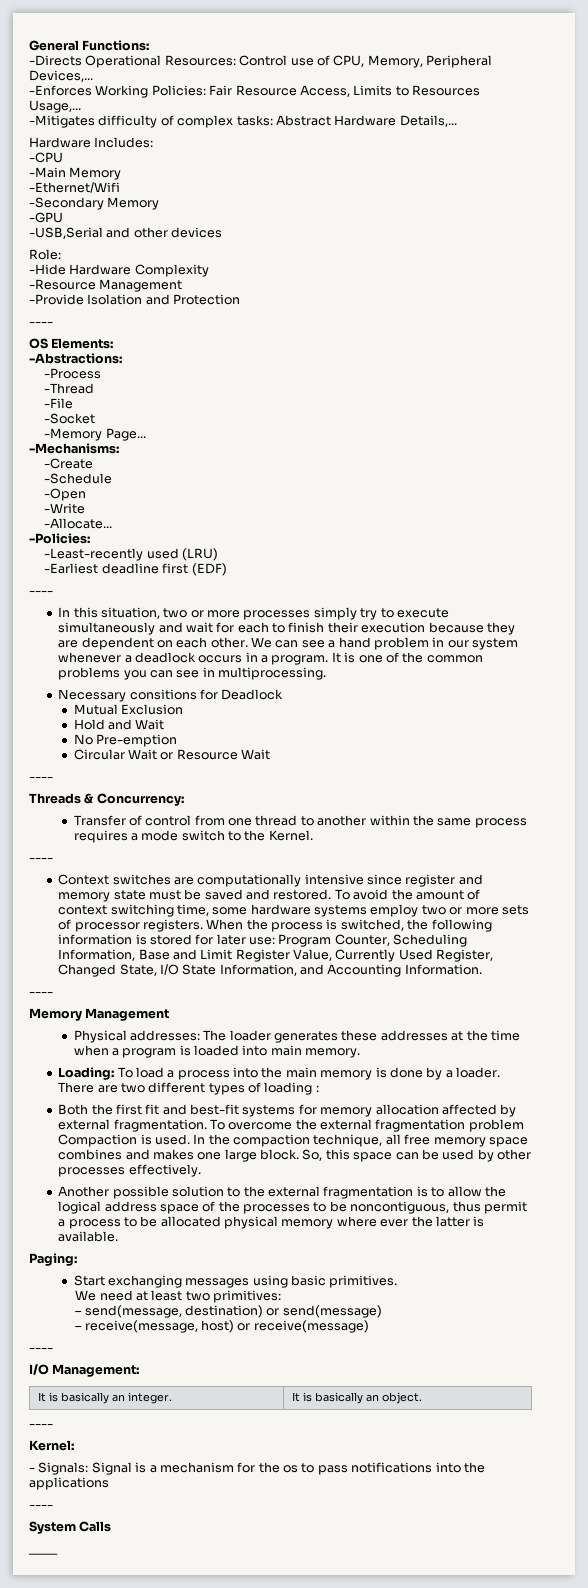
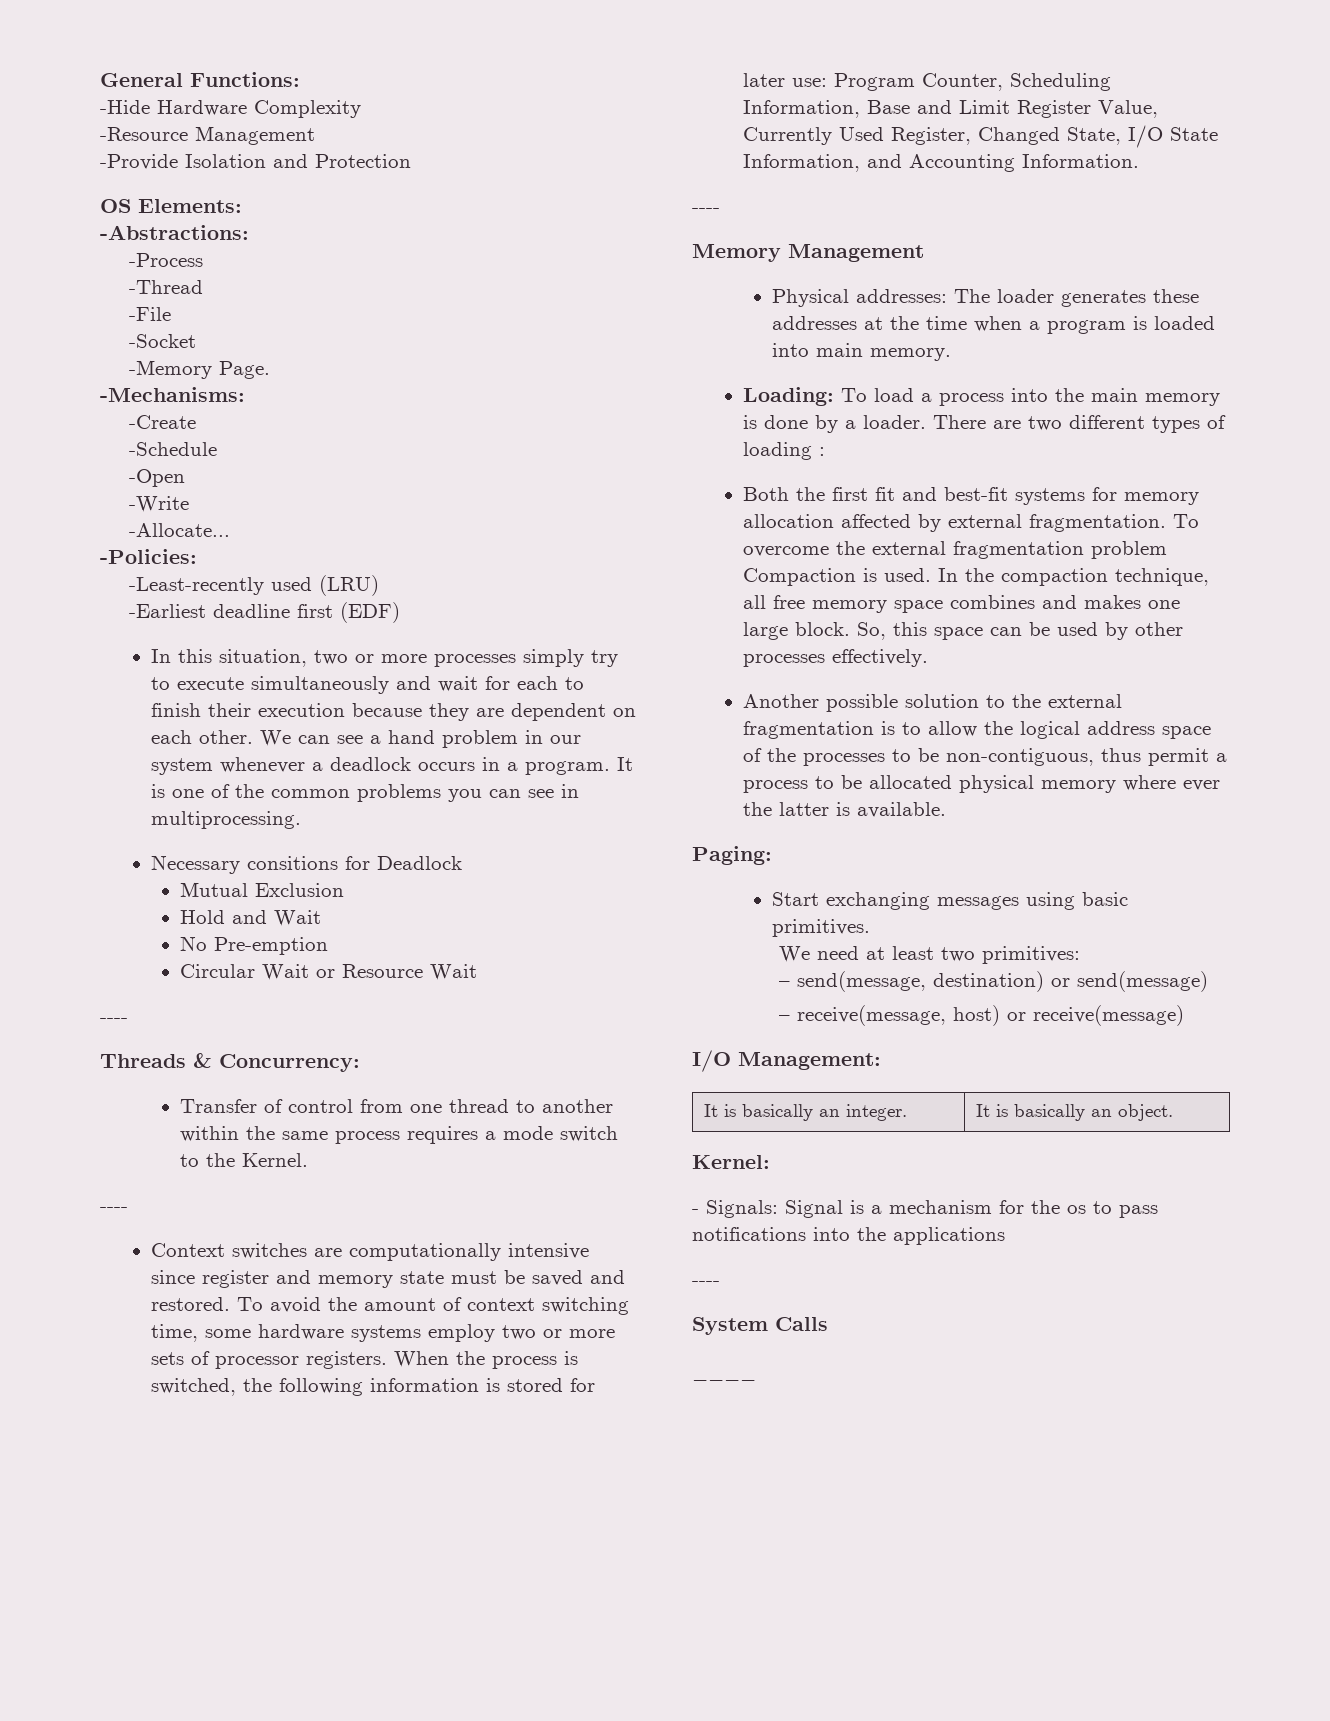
[29,55,492,68] [29,70,93,82] [29,85,480,98] [29,100,81,113] [29,115,457,128] [29,137,154,148] [29,152,63,163] [29,167,122,180] [29,182,120,193] [29,197,160,210] [29,212,63,223] [29,227,223,239] [29,249,61,260] // -Directs Operational Resources: Control use of CPU, Memory, Peripheral Devices,... // -Enforces Working Policies: Fair Resource Access, Limits to Resources Usage,... // -Mitigates difficulty of complex tasks: Abstract Hardware Details,... // Hardware Includes: // -CPU // -Main Memory // -Ethernet/Wifi // -Secondary Memory // -GPU // -USB,Serial and other devices // Role: -> (300, 79) none
[29,322,53,326] // ---- -> (411, 161) none
[105,428,146,441] Page... -> [218,361,270,379] Page.
[29,591,53,595] // ---- -> (400, 612) none
[350,1201,450,1214] noncontiguous, -> [946,748,1095,766] non-contiguous,
[29,1348,53,1352] // ---- -> (1184, 1015) none
[29,1424,53,1428] // ---- -> (1174, 1112) none

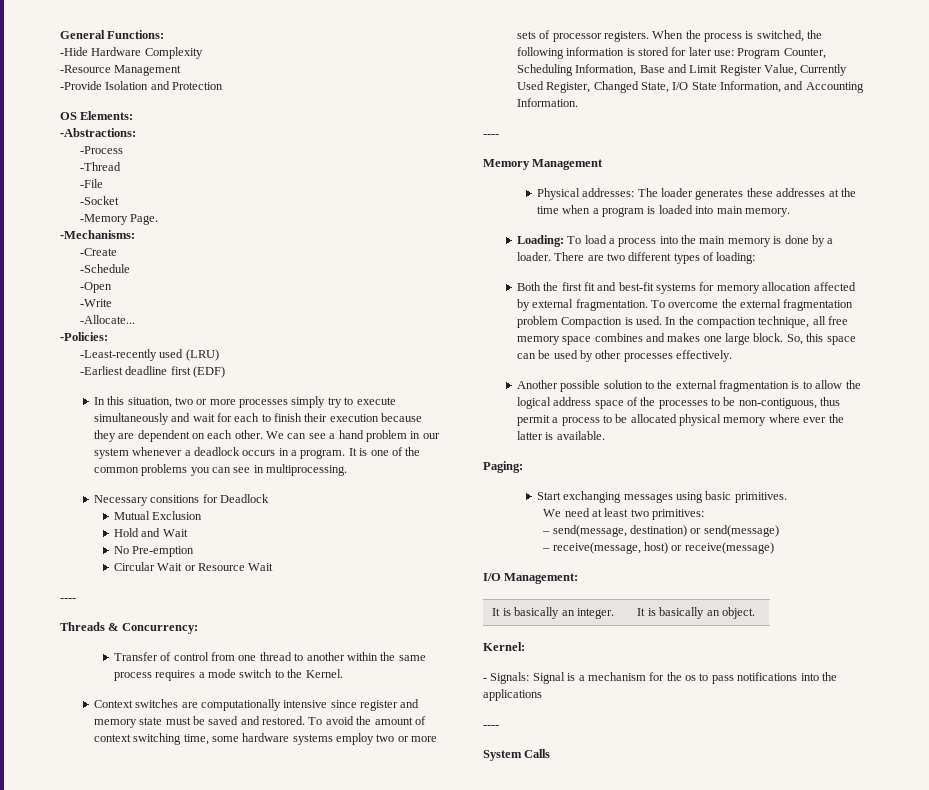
[100,1207,128,1212] // ---- -> (343, 673) none
[743,442,826,460] loading : -> [716,252,756,264] loading:
[692,1376,756,1381] // ____ -> (551, 753) none

